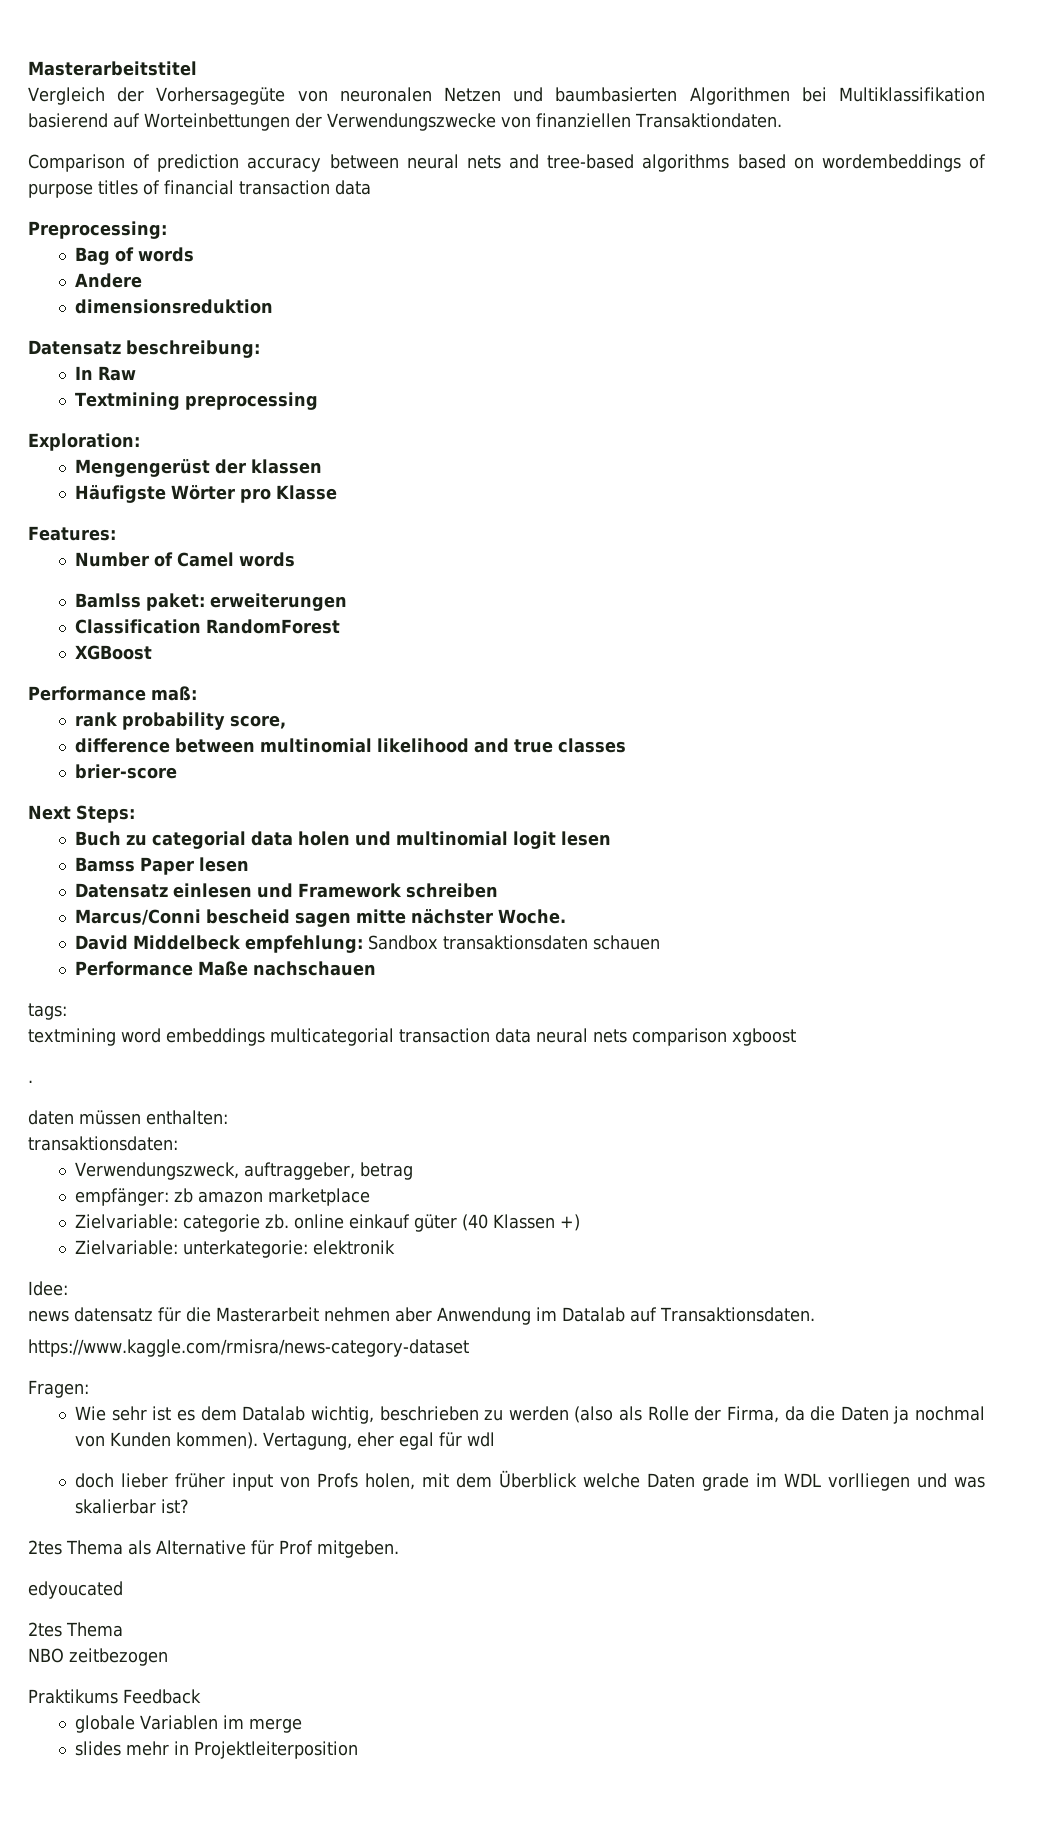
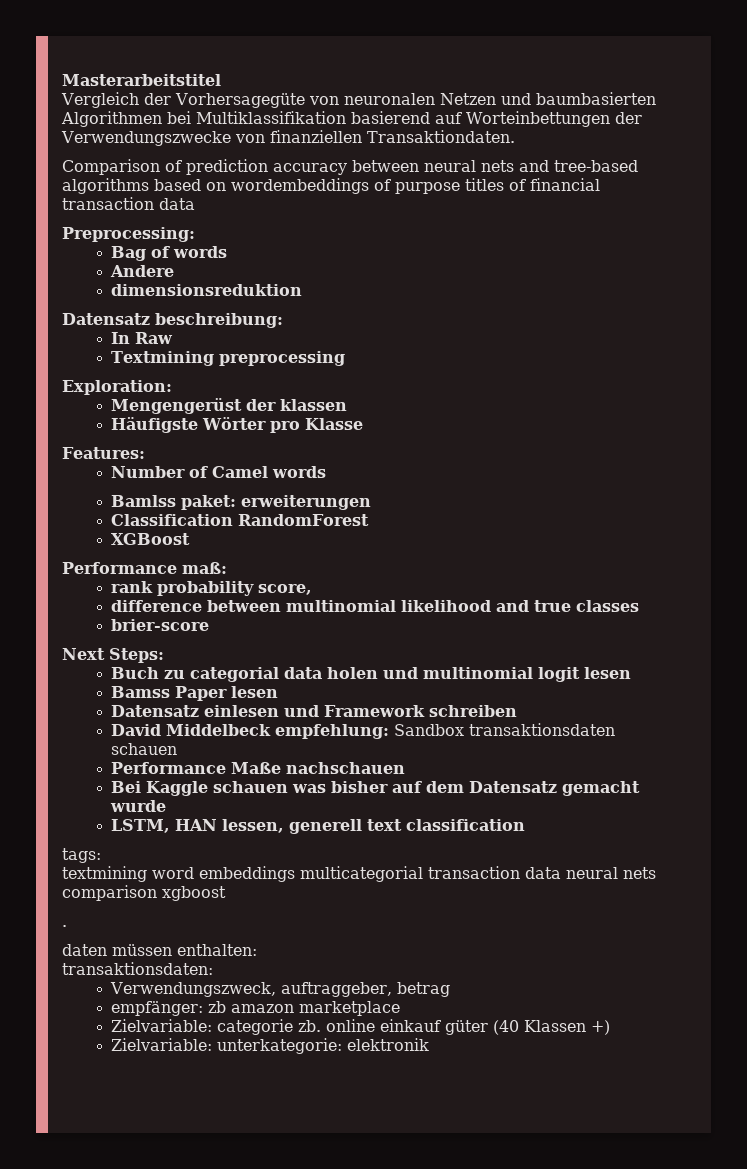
[75,909,567,927] // Marcus/Conni bescheid sagen mitte nächster Woche. -> (518, 711) none
(377, 968) none -> [111,781,641,796] [110,800,167,812] [111,819,526,834] // Bei Kaggle schauen was bisher auf dem Datensatz gemacht wurde // LSTM, HAN lessen, generell text classification
[28,1281,68,1296] [28,1307,815,1325] [28,1339,469,1357] [28,1380,89,1398] [75,1406,986,1424] [75,1432,496,1450] [75,1470,986,1491] [75,1499,190,1514] [28,1540,399,1558] [28,1581,123,1599] [28,1622,123,1637] [28,1648,168,1666] [28,1689,201,1704] [75,1715,303,1733] [75,1741,359,1759] // Idee: // news datensatz für die Masterarbeit nehmen aber Anwendung im Datalab auf Transaktionsdaten. // https://www.kaggle.com/rmisra/news-category-dataset // Fragen: // Wie sehr ist es dem Datalab wichtig, beschrieben zu werden (also als Rolle der Firma, da die Daten ja nochmal von Kunden kommen). Vertagung, eher egal für wdl // doch lieber früher input von Profs holen, mit dem Überblick welche Daten grade im WDL vorlliegen und was skalierbar ist? // 2tes Thema als Alternative für Prof mitgeben. // edyoucated // 2tes Thema // NBO zeitbezogen // Praktikums Feedback // globale Variablen im merge // slides mehr in Projektleiterposition -> (430, 1044) none

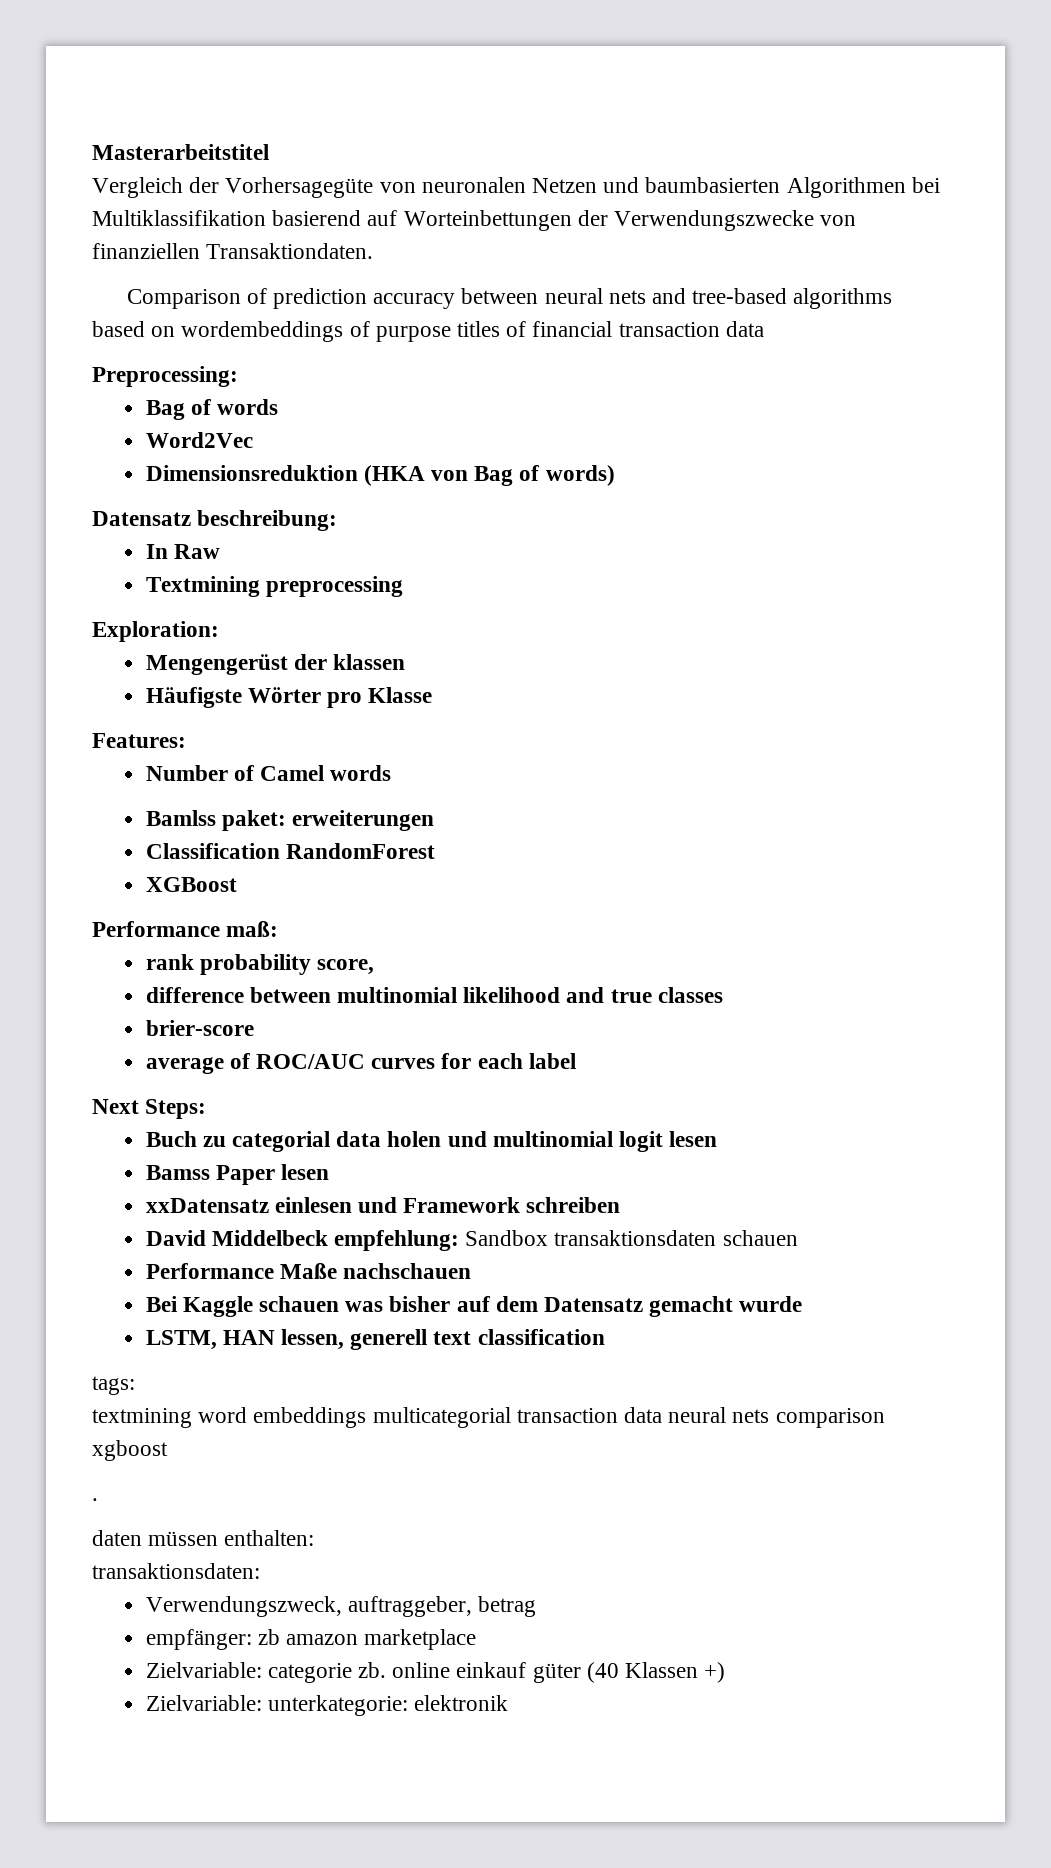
[110,265,175,277] [111,284,303,296] Andere // dimensionsreduktion -> [145,432,253,448] [145,465,615,486] Word2Vec // Dimensionsreduktion (HKA von Bag of words)
(210, 625) none -> [145,1053,576,1074] // average of ROC/AUC curves for each label
[111,705,200,717] Datensatz -> [145,1198,269,1213] xxDatensatz

